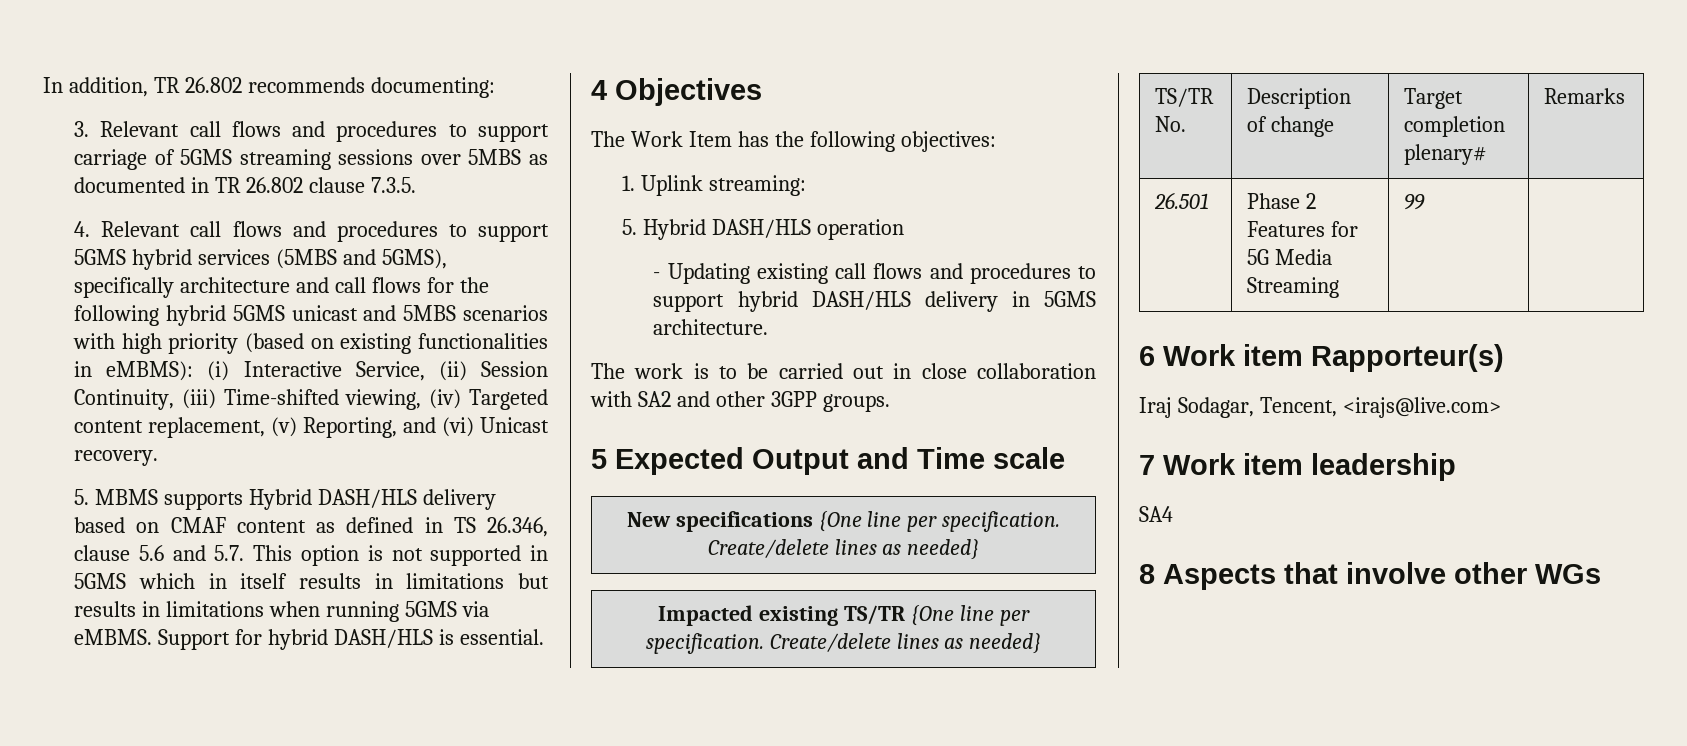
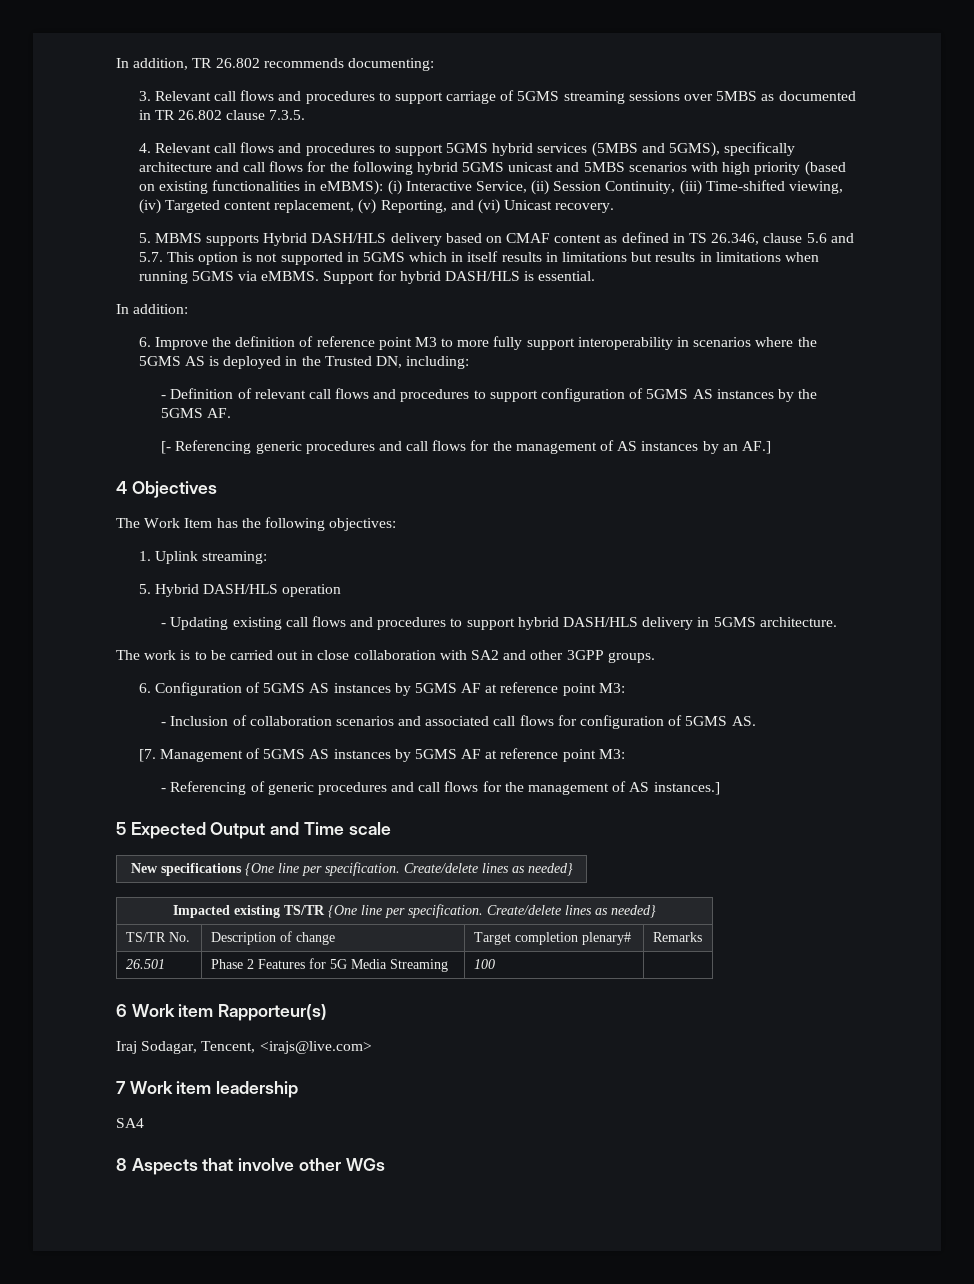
(544, 637) none -> [116,304,189,314] [138,336,817,350] [138,356,470,369] [161,388,818,402] [161,408,232,418] [161,440,771,454] // In addition: // 6. Improve the definition of reference point M3 to more fully support interoperability in scenarios where the 5GMS AS is deployed in the Trusted DN, including: // - Definition of relevant call flows and procedures to support configuration of 5GMS AS instances by the 5GMS AF. // [- Referencing generic procedures and call flows for the management of AS instances by an AF.]
(890, 403) none -> [138,682,625,696] [161,715,756,729] [138,748,625,762] [161,781,720,795] // 6. Configuration of 5GMS AS instances by 5GMS AF at reference point M3: // - Inclusion of collaboration scenarios and associated call flows for configuration of 5GMS AS. // [7. Management of 5GMS AS instances by 5GMS AF at reference point M3: // - Referencing of generic procedures and call flows for the management of AS instances.]
[1404,194,1426,210] 99 -> [473,959,495,969] 100

